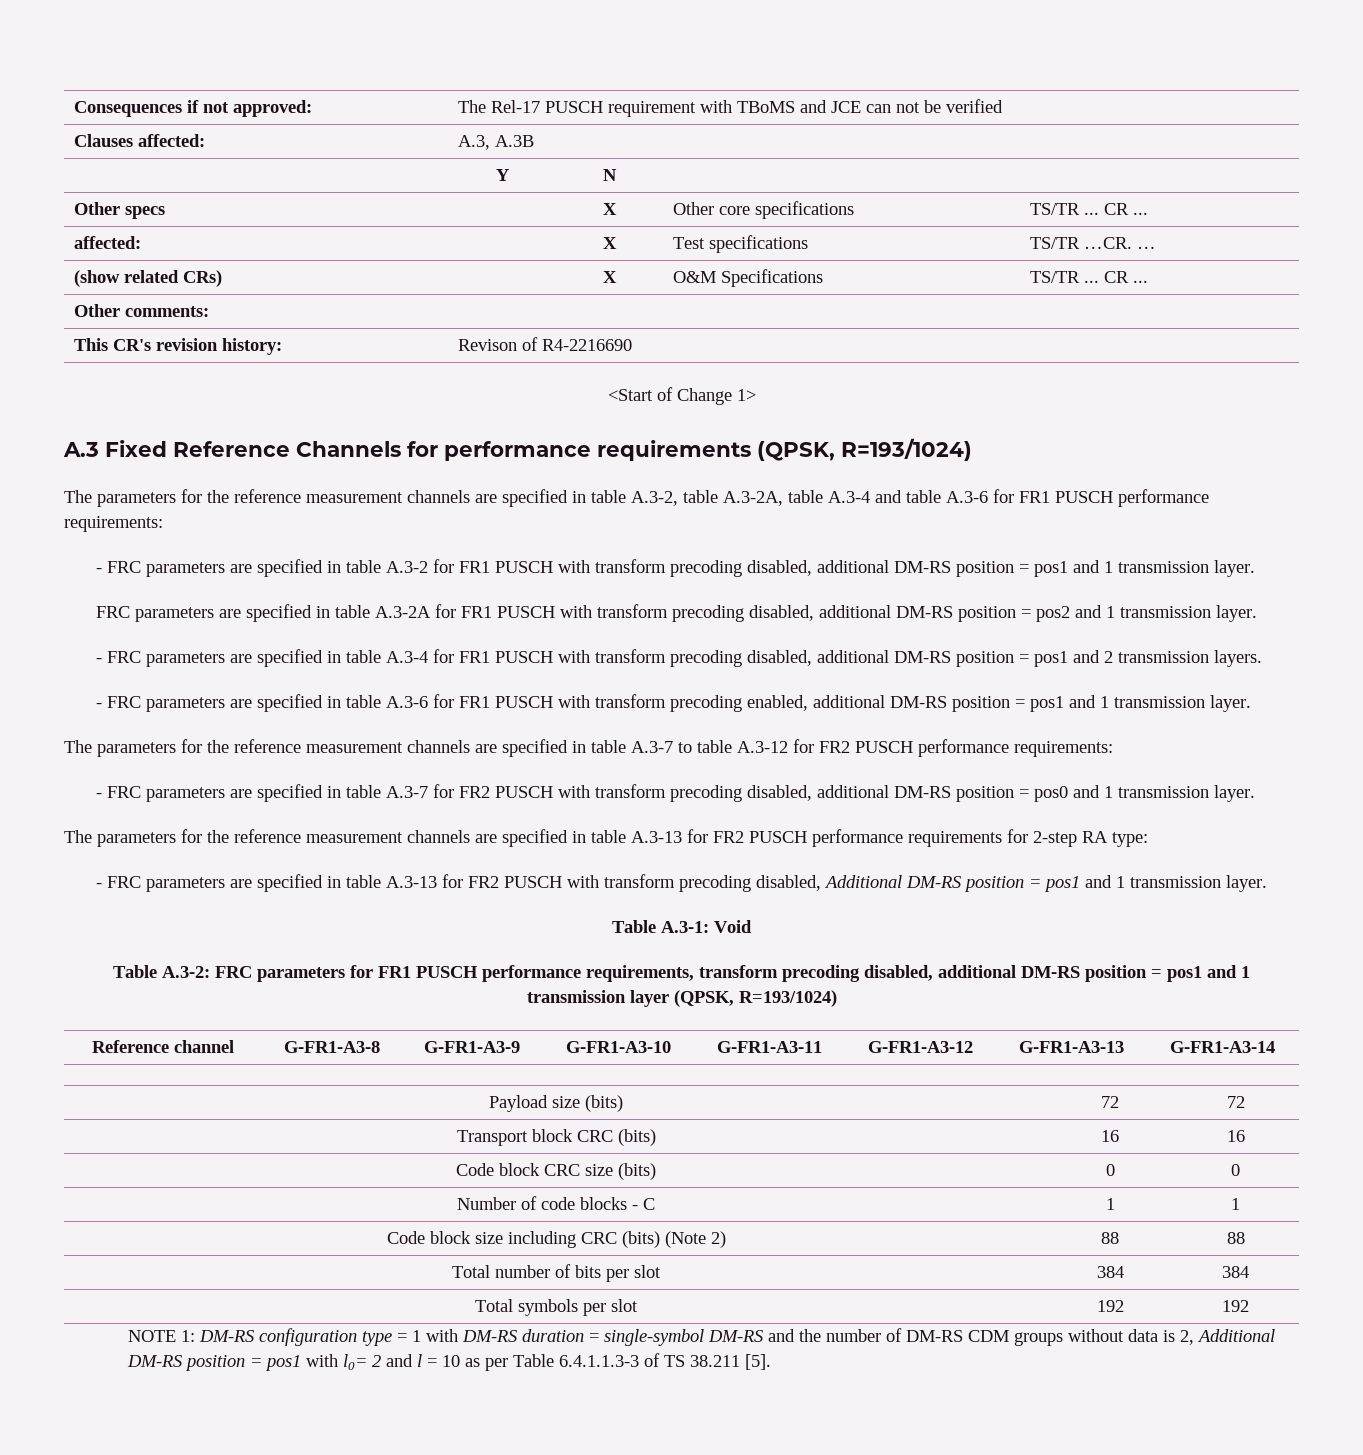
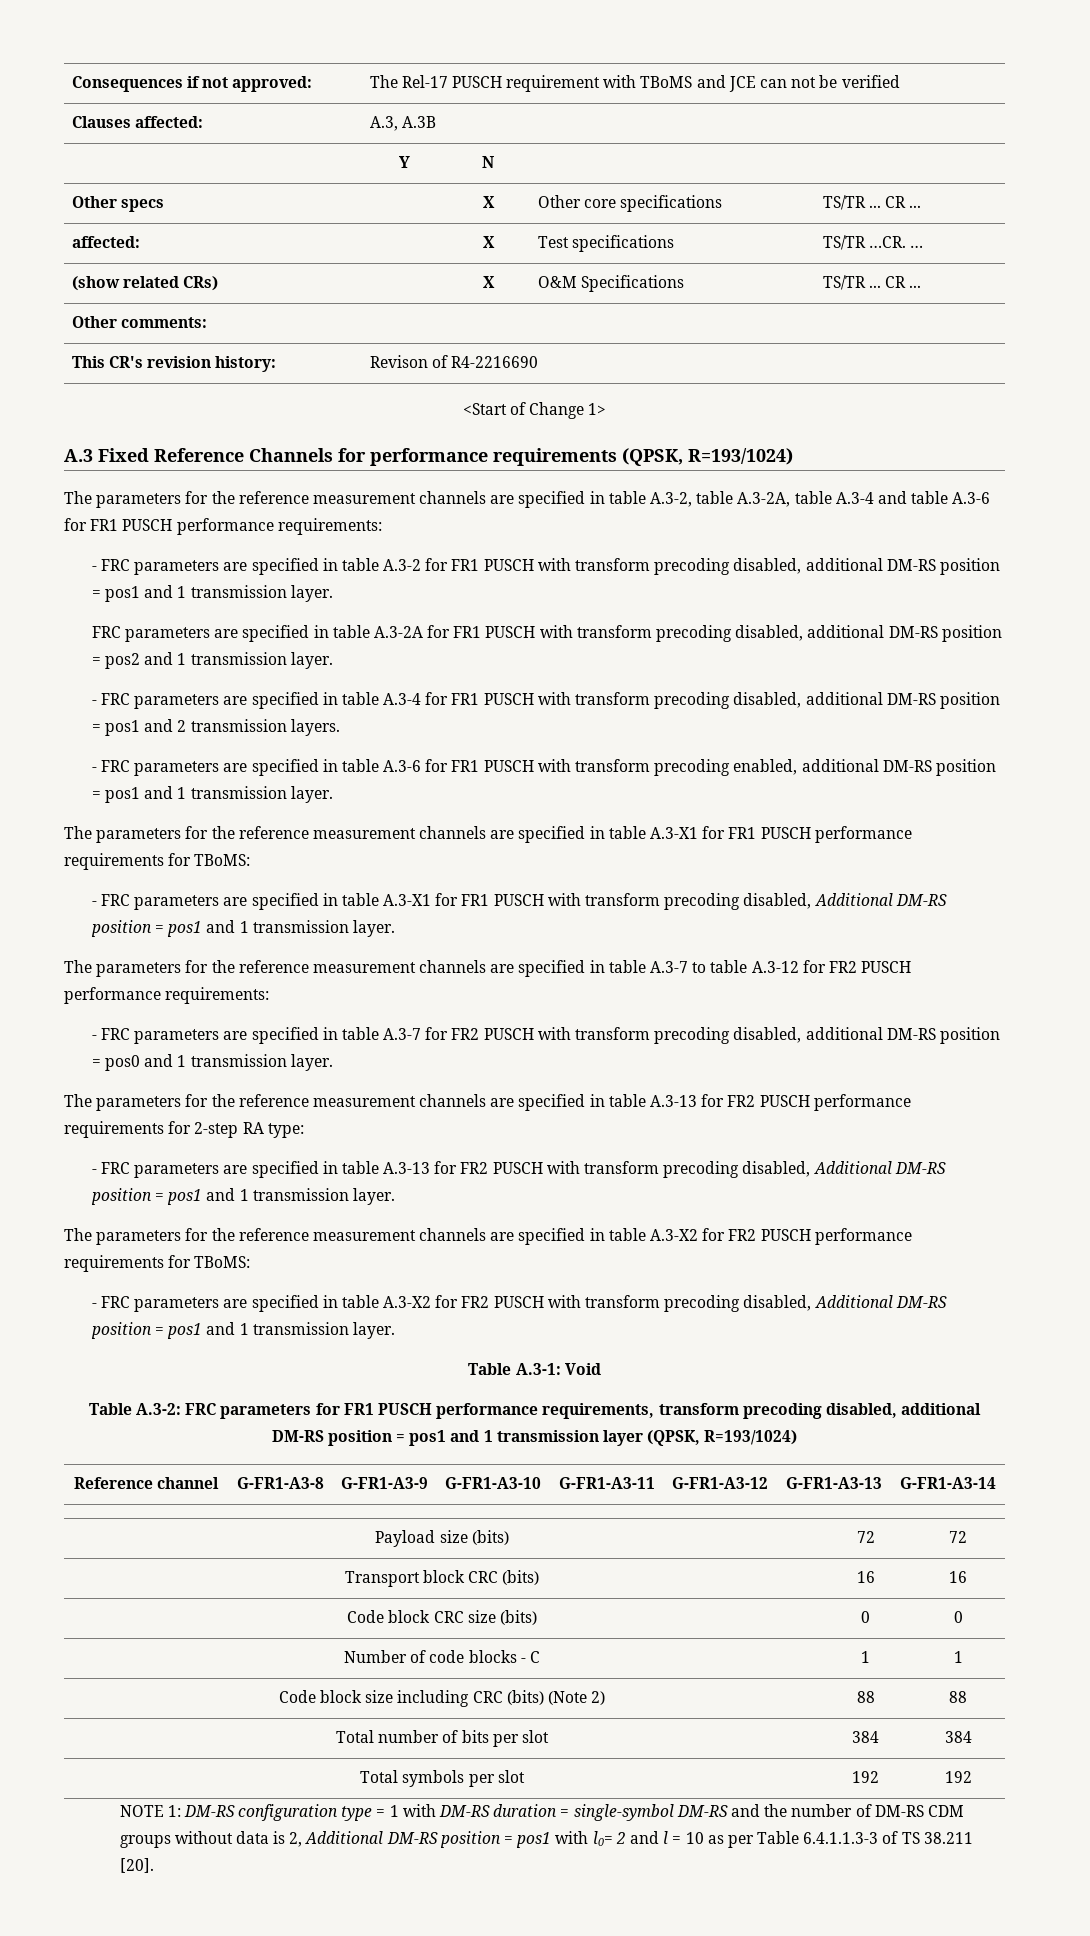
(1251, 703) none -> [64,826,912,843] [64,853,251,870] [91,893,947,910] [90,920,395,937] // The parameters for the reference measurement channels are specified in table A.3-X1 for FR1 PUSCH performance requirements for TBoMS: // - FRC parameters are specified in table A.3-X1 for FR1 PUSCH with transform precoding disabled, Additional DM-RS position = pos1 and 1 transmission layer.
(1267, 883) none -> [64,1228,912,1245] [64,1255,251,1272] [91,1295,947,1312] [90,1322,395,1339] // The parameters for the reference measurement channels are specified in table A.3-X2 for FR2 PUSCH performance requirements for TBoMS: // - FRC parameters are specified in table A.3-X2 for FR2 PUSCH with transform precoding disabled, Additional DM-RS position = pos1 and 1 transmission layer.
[744,1354,771,1370] [5]. -> [119,1858,154,1873] [20].

